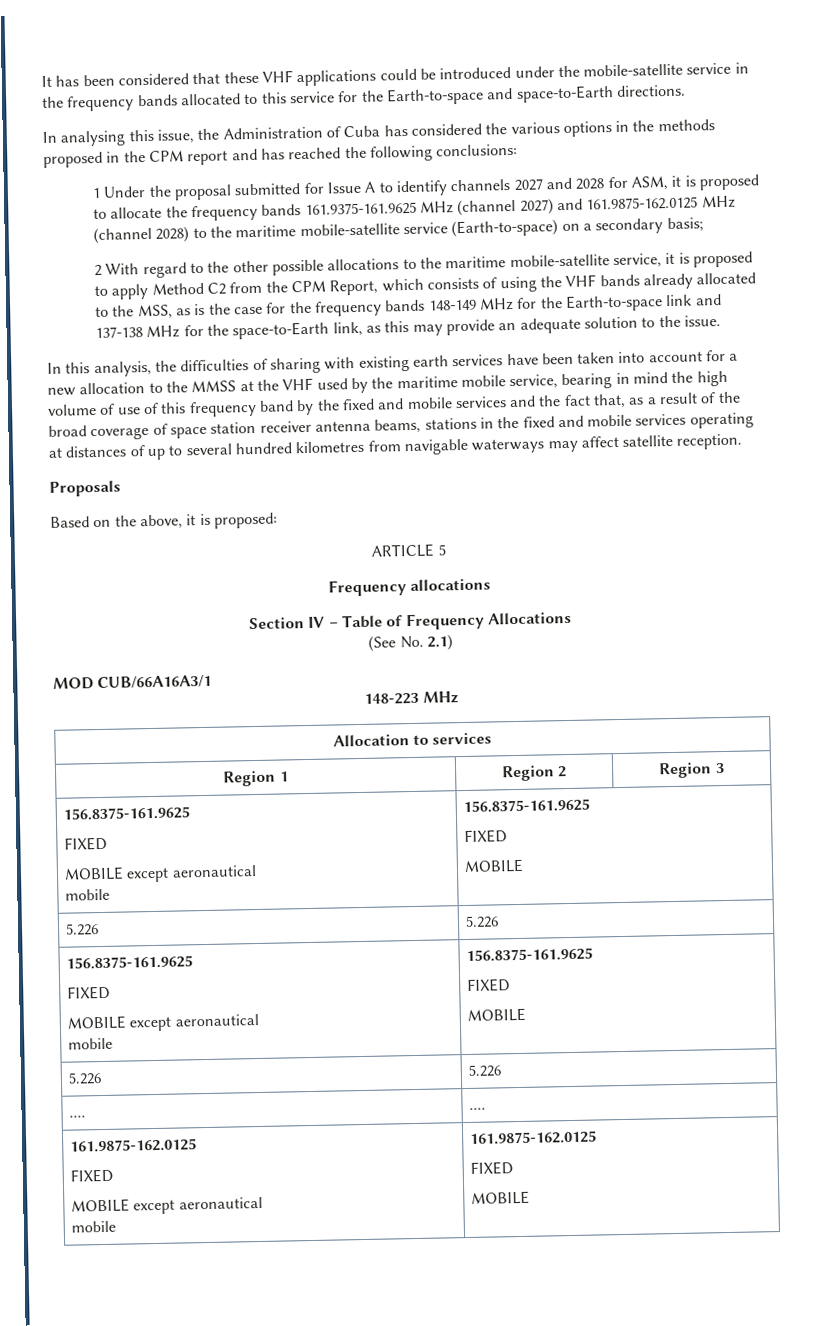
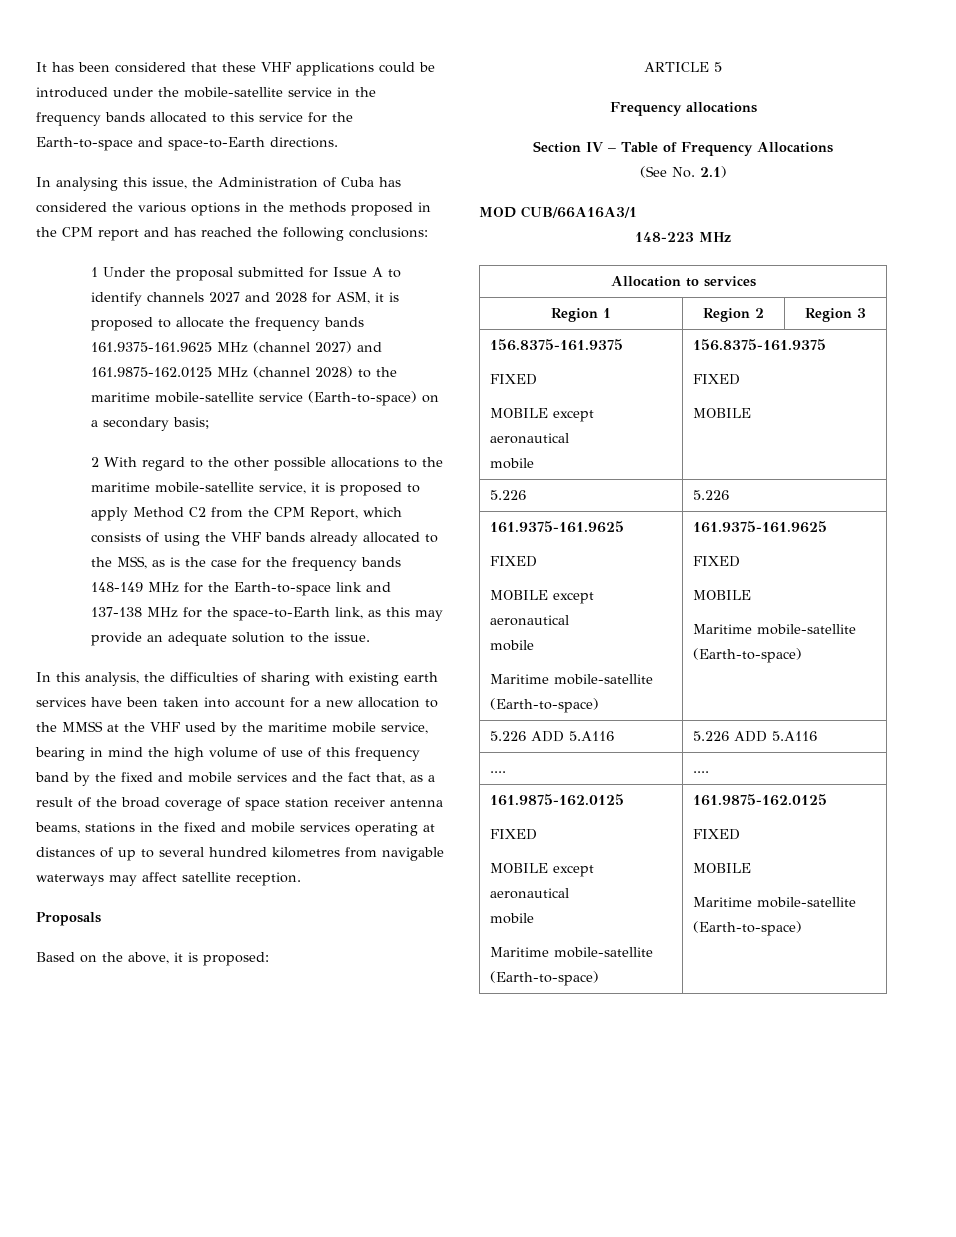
[63,806,191,821] [64,836,108,851] [64,865,257,883] [65,888,111,901] [463,798,591,814] [464,829,508,844] [464,858,525,874] [65,923,100,936] [465,915,500,928] [66,955,194,970] [67,985,111,1000] [67,1013,259,1032] [68,1037,114,1050] [466,947,594,962] [467,978,511,992] [467,1007,527,1022] [68,1072,103,1085] [468,1064,502,1077] 156.8375-161.9625 // FIXED // MOBILE except aeronautical // mobile | 156.8375-161.9625 // FIXED // MOBILE // 5.226 | 5.226 // 156.8375-161.9625 // FIXED // MOBILE except aeronautical // mobile | 156.8375-161.9625 // FIXED // MOBILE // 5.226 | 5.226 -> [489,339,623,351] [489,374,537,385] [489,408,594,422] [489,433,569,444] [489,458,534,469] [692,339,826,351] [692,374,740,385] [692,408,751,418] [489,490,526,500] [692,490,729,500] [489,521,624,533] [489,556,537,567] [489,590,594,604] [489,615,569,626] [489,640,534,651] [489,674,653,685] [489,698,599,713] [692,521,827,533] [692,556,740,567] [692,590,751,600] [692,624,856,635] [692,648,802,663] [489,731,614,742] [692,731,817,742] 156.8375-161.9375 // FIXED // MOBILE except aeronautical // mobile | 156.8375-161.9375 // FIXED // MOBILE // 5.226 | 5.226 // 161.9375-161.9625 // FIXED // MOBILE except aeronautical // mobile // Maritime mobile-satellite (Earth-to-space) | 161.9375-161.9625 // FIXED // MOBILE // Maritime mobile-satellite (Earth-to-space) // 5.226 ADD 5.A116 | 5.226 ADD 5.A116
[470,1130,598,1145] [470,1161,514,1175] [471,1190,531,1205] | 161.9875-162.0125 // FIXED // MOBILE -> [489,947,653,958] [489,971,599,986] [692,794,827,806] [692,829,740,840] [692,863,751,873] [692,897,856,908] [692,921,802,936] // Maritime mobile-satellite (Earth-to-space) | 161.9875-162.0125 // FIXED // MOBILE // Maritime mobile-satellite (Earth-to-space)

